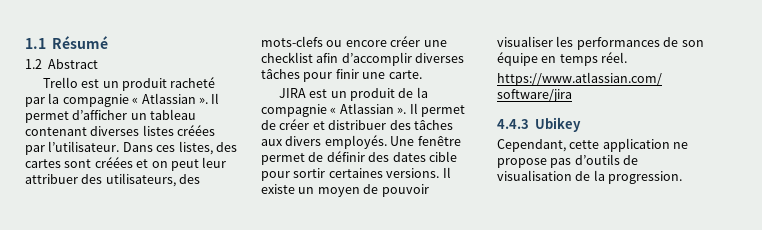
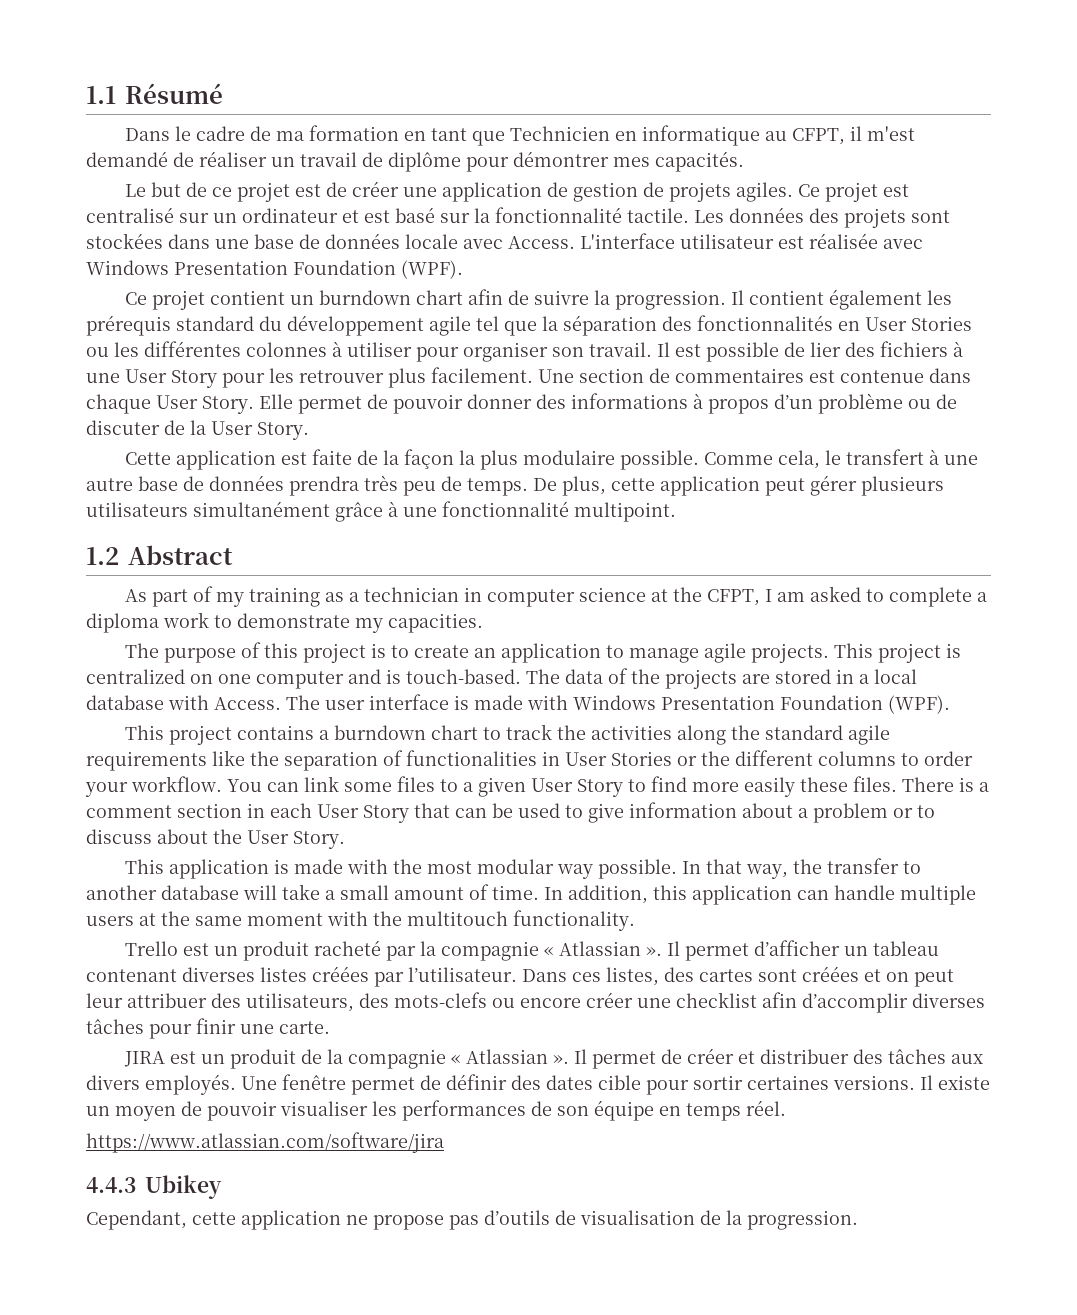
[25,59,99,69] 1.2 Abstract -> [125,125,916,146] [86,151,744,172] [125,181,910,202] [86,207,950,228] [86,233,923,249] [86,260,463,279] [125,289,953,310] [86,315,972,336] [86,341,963,362] [86,367,971,388] [86,393,957,414] [86,420,309,440] [125,449,979,470] [86,475,944,496] [86,501,676,522] [86,545,233,565] [125,586,988,607] [86,612,483,633] [125,642,962,663] [86,668,917,689] [86,694,950,714] [125,724,891,745] [86,750,973,771] [85,776,989,797] [86,802,935,823] [86,829,345,849] [125,858,922,879] [86,884,976,905] [86,910,635,931] Dans le cadre de ma formation en tant que Technicien en informatique au CFPT, il m'est demandé de réaliser un travail de diplôme pour démontrer mes capacités. // Le but de ce projet est de créer une application de gestion de projets agiles. Ce projet est centralisé sur un ordinateur et est basé sur la fonctionnalité tactile. Les données des projets sont stockées dans une base de données locale avec Access. L'interface utilisateur est réalisée avec Windows Presentation Foundation (WPF). // Ce projet contient un burndown chart afin de suivre la progression. Il contient également les prérequis standard du développement agile tel que la séparation des fonctionnalités en User Stories ou les différentes colonnes à utiliser pour organiser son travail. Il est possible de lier des fichiers à une User Story pour les retrouver plus facilement. Une section de commentaires est contenue dans chaque User Story. Elle permet de pouvoir donner des informations à propos d’un problème ou de discuter de la User Story. // Cette application est faite de la façon la plus modulaire possible. Comme cela, le transfert à une autre base de données prendra très peu de temps. De plus, cette application peut gérer plusieurs utilisateurs simultanément grâce à une fonctionnalité multipoint. // 1.2 Abstract // As part of my training as a technician in computer science at the CFPT, I am asked to complete a diploma work to demonstrate my capacities. // The purpose of this project is to create an application to manage agile projects. This project is centralized on one computer and is touch-based. The data of the projects are stored in a local database with Access. The user interface is made with Windows Presentation Foundation (WPF). // This project contains a burndown chart to track the activities along the standard agile requirements like the separation of functionalities in User Stories or the different columns to order your workflow. You can link some files to a given User Story to find more easily these files. There is a comment section in each User Story that can be used to give information about a problem or to discuss about the User Story. // This application is made with the most modular way possible. In that way, the transfer to another database will take a small amount of time. In addition, this application can handle multiple users at the same moment with the multitouch functionality.

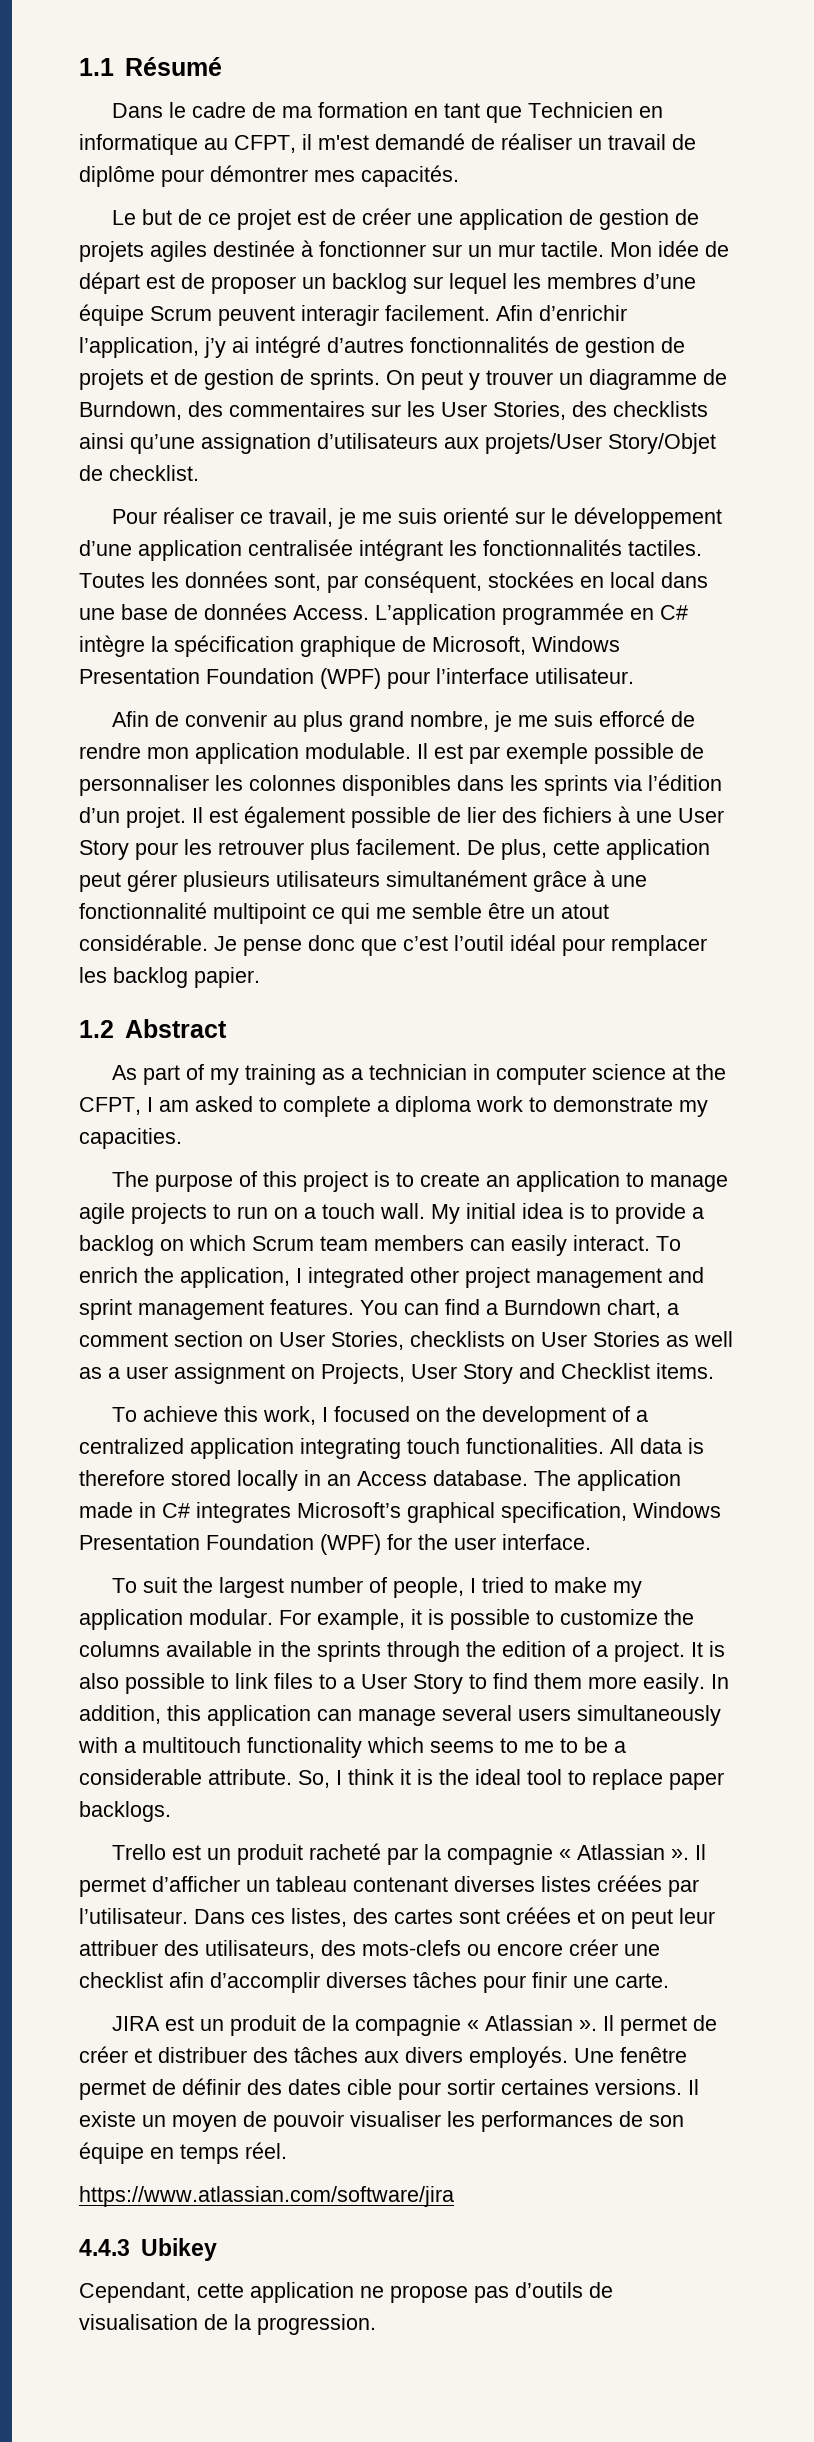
[736,182,910,202] [86,207,950,228] [86,233,163,249] agiles. Ce projet est centralisé sur un ordinateur et est basé sur la fonctionnalité tactile. Les données des projets sont stockées -> [150,240,729,262] [79,272,696,294] [79,304,627,326] [79,336,685,358] [79,369,727,390] [79,401,708,420] [79,433,716,454] [79,465,199,481] [111,507,722,529] [79,539,702,561] [79,571,655,593] agiles destinée à fonctionner sur un mur tactile. Mon idée de départ est de proposer un backlog sur lequel les membres d’une équipe Scrum peuvent interagir facilement. Afin d’enrichir l’application, j’y ai intégré d’autres fonctionnalités de gestion de projets et de gestion de sprints. On peut y trouver un diagramme de Burndown, des commentaires sur les User Stories, des checklists ainsi qu’une assignation d’utilisateurs aux projets/User Story/Objet de checklist. // Pour réaliser ce travail, je me suis orienté sur le développement d’une application centralisée intégrant les fonctionnalités tactiles. Toutes les données sont, par conséquent, stockées en local
[405,233,923,249] [86,260,463,279] [125,289,953,310] [86,315,972,336] [86,341,701,362] locale avec Access. L'interface utilisateur est réalisée avec Windows Presentation Foundation (WPF). // Ce projet contient un burndown chart afin de suivre la progression. Il contient également les prérequis standard du développement agile tel que la séparation des fonctionnalités en User Stories ou les différentes colonnes à utiliser pour organiser son travail. Il est -> [293,603,688,625] [79,635,620,657] [79,668,634,689] [111,710,695,732] [79,743,704,764] [79,774,722,796] [79,806,345,828] Access. L’application programmée en C# intègre la spécification graphique de Microsoft, Windows Presentation Foundation (WPF) pour l’interface utilisateur. // Afin de convenir au plus grand nombre, je me suis efforcé de rendre mon application modulable. Il est par exemple possible de personnaliser les colonnes disponibles dans les sprints via l’édition d’un projet. Il est également
[538,368,971,383] [86,393,957,414] [86,420,309,440] [125,449,979,470] [86,475,528,496] Une section de commentaires est contenue dans chaque User Story. Elle permet de pouvoir donner des informations à propos d’un problème ou de discuter de la User Story. // Cette application est faite de la façon la plus modulaire possible. Comme cela, le transfert à une autre base de données prendra très peu de temps. -> (461, 847) none
[574,502,676,522] multipoint. -> [213,903,609,924] [79,934,707,956] [79,967,260,988] multipoint ce qui me semble être un atout considérable. Je pense donc que c’est l’outil idéal pour remplacer les backlog papier.
[751,643,962,663] [86,668,917,689] [86,694,950,714] [125,724,891,745] [86,750,973,771] [85,776,392,797] projects. This project is centralized on one computer and is touch-based. The data of the projects are stored in a local database with Access. The user interface is made with Windows Presentation Foundation (WPF). // This project contains a burndown chart to track the activities along the standard agile requirements like the separation of functionalities in User Stories or the different columns to order your workflow. You can link some -> [131,1203,704,1224] [79,1235,681,1256] [79,1267,704,1288] [79,1299,679,1320] [79,1331,733,1350] [79,1363,714,1384] [111,1406,648,1427] [79,1438,704,1459] [79,1470,681,1491] [79,1502,721,1523] [79,1534,591,1555] [111,1577,642,1598] [79,1609,694,1630] [79,1641,725,1662] [79,1673,268,1694] projects to run on a touch wall. My initial idea is to provide a backlog on which Scrum team members can easily interact. To enrich the application, I integrated other project management and sprint management features. You can find a Burndown chart, a comment section on User Stories, checklists on User Stories as well as a user assignment on Projects, User Story and Checklist items. // To achieve this work, I focused on the development of a centralized application integrating touch functionalities. All data is therefore stored locally in an Access database. The application made in C# integrates Microsoft’s graphical specification, Windows Presentation Foundation (WPF) for the user interface. // To suit the largest number of people, I tried to make my application modular. For example, it is possible to customize the columns available in the sprints through the edition of a project. It is also possible to link
[478,777,526,797] given -> (355, 1683) none
[692,776,989,797] [86,802,935,823] [86,829,345,849] [125,858,922,879] [86,884,539,900] more easily these files. There is a comment section in each User Story that can be used to give information about a problem or to discuss about the User Story. // This application is made with the most modular way possible. In that way, the transfer to another database will take a small amount of time. -> [534,1673,705,1694] them more easily.
[834,885,976,905] [86,910,635,931] handle multiple users at the same moment with the multitouch functionality. -> [358,1705,721,1726] [78,1737,626,1758] [79,1769,724,1790] [79,1801,171,1822] manage several users simultaneously with a multitouch functionality which seems to me to be a considerable attribute. So, I think it is the ideal tool to replace paper backlogs.

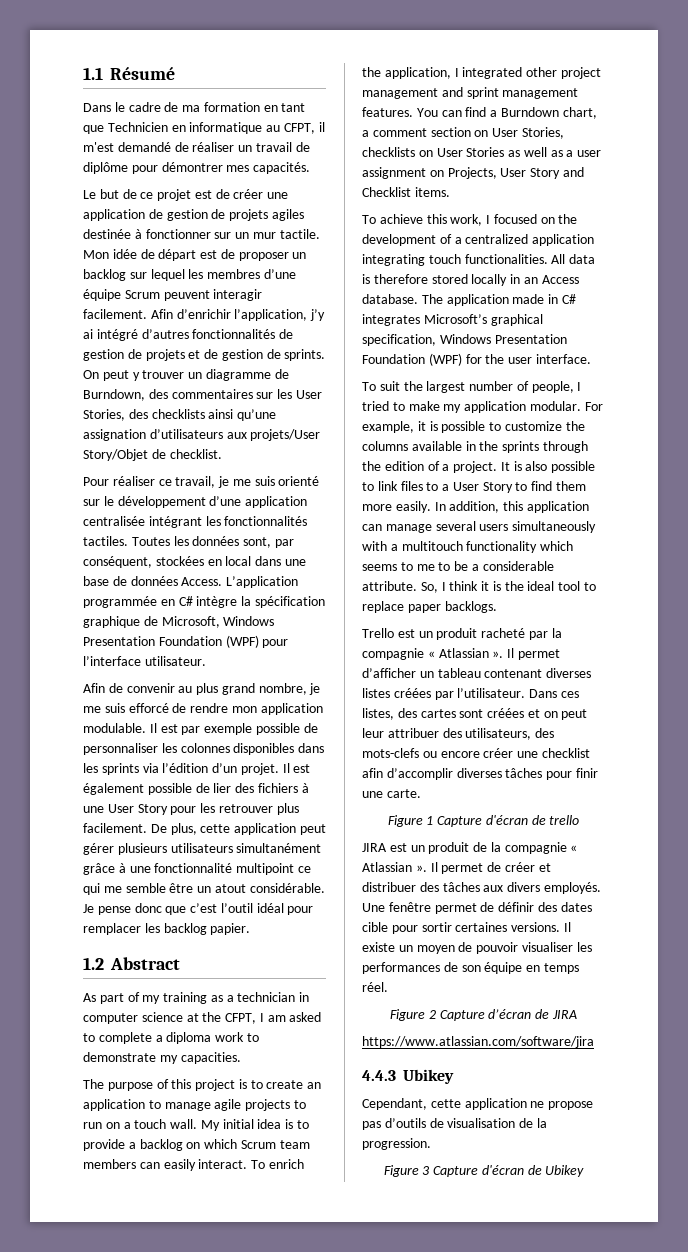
(669, 1980) none -> [387,815,580,827] // Figure 1 Capture d'écran de trello
(287, 2150) none -> [390,1009,577,1021] // Figure 2 Capture d’écran de JIRA
(376, 2324) none -> [383,1165,585,1177] // Figure 3 Capture d'écran de Ubikey

